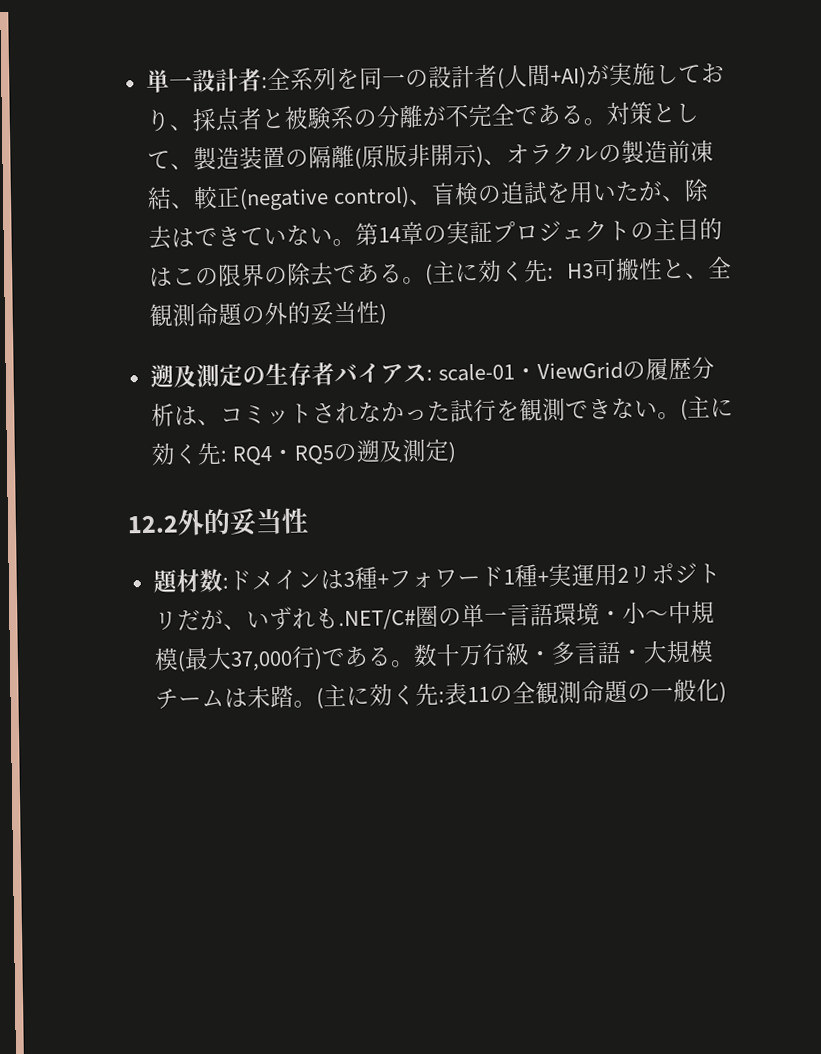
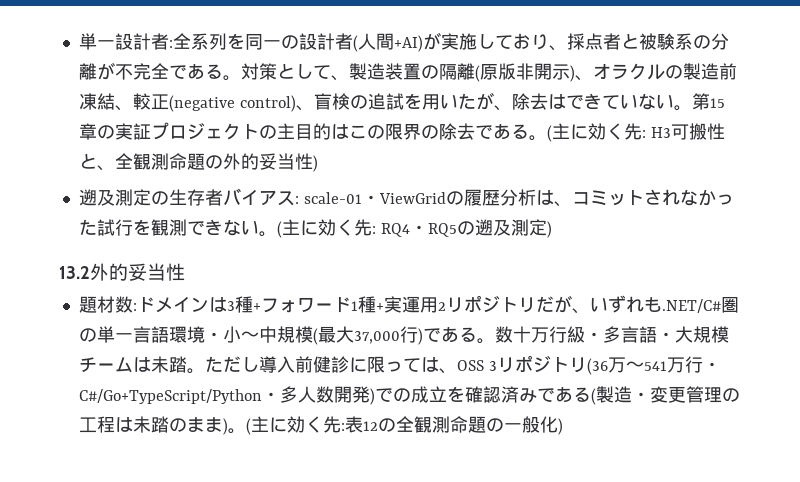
[377,227,401,243] 14 -> [709,98,725,108] 15
[127,515,179,534] 12.2 -> [59,266,90,279] 13.2
(317, 704) none -> [204,355,721,375] [78,386,740,405] [78,416,246,435] ただし導入前健診に限っては、OSS 3リポジトリ(36万〜541万行・C#/Go+TypeScript/Python・多人数開発)での成立を確認済みである(製造・変更管理の工程は未踏のまま)。
[466,686,490,703] 11 -> [362,421,378,431] 12

